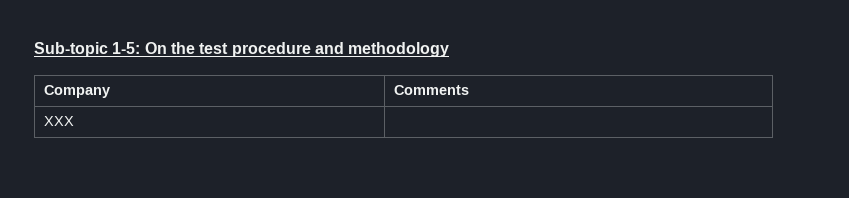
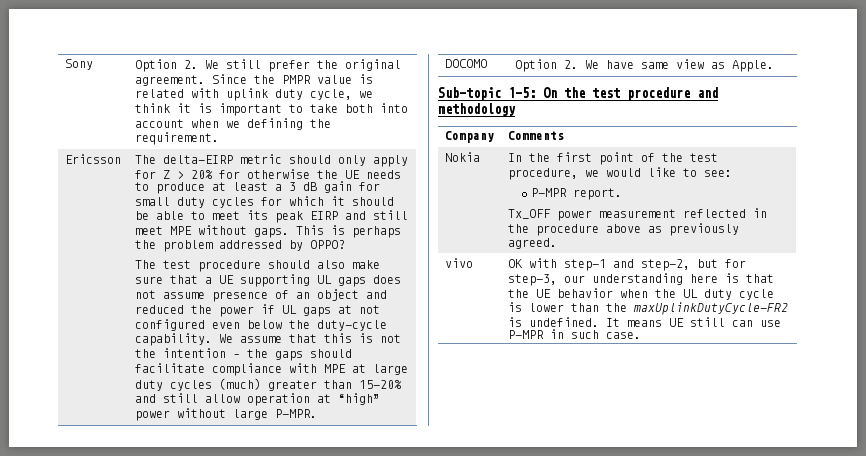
(34, 49) none -> [64,59,93,70] [134,59,401,72] [134,74,373,86] [134,88,373,101] [134,103,408,116] [134,118,331,130] [134,132,219,145] [64,154,121,164] [134,154,408,167] [134,169,401,179] [134,181,380,194] [134,196,394,208] [134,210,408,223] [134,225,401,238] [134,240,345,252] [134,260,380,272] [134,274,401,287] [134,289,387,302] [134,304,380,317] [134,319,387,331] [134,333,401,346] [134,348,352,361] [134,363,408,376] [134,378,402,391] [134,393,380,406] [134,408,317,421] [444,59,487,68] [514,59,774,72] Sony | Option 2. We still prefer the original agreement. Since the PMPR value is related with uplink duty cycle, we think it is important to take both into account when we defining the requirement. // Ericsson | The delta-EIRP metric should only apply for Z > 20% for otherwise the UE needs to produce at least a 3 dB gain for small duty cycles for which it should be able to meet its peak EIRP and still meet MPE without gaps. This is perhaps the problem addressed by OPPO? // The test procedure should also make sure that a UE supporting UL gaps does not assume presence of an object and reduced the power if UL gaps at not configured even below the duty-cycle capability. We assume that this is not the intention – the gaps should facilitate compliance with MPE at large duty cycles (much) greater than 15-20% and still allow operation at “high” power without large P-MPR. // DOCOMO | Option 2. We have same view as Apple. //
[44,116,75,126] XXX | -> [444,152,480,162] [507,152,718,165] [507,167,732,180] [531,188,623,200] [507,208,767,221] [507,223,739,236] [507,238,557,249] [444,258,473,268] [507,258,746,271] [507,273,774,286] [507,288,774,300] [507,302,788,315] [507,317,781,327] [507,329,641,339] Nokia | In the first point of the test procedure, we would like to see: // P-MPR report. // Tx_OFF power measurement reflected in the procedure above as previously agreed. // vivo | OK with step-1 and step-2, but for step-3, our understanding here is that the UE behavior when the UL duty cycle is lower than the maxUplinkDutyCycle-FR2 is undefined. It means UE still can use P-MPR in such case.

